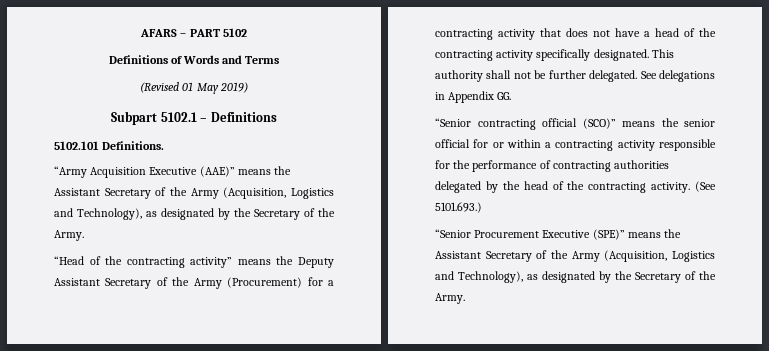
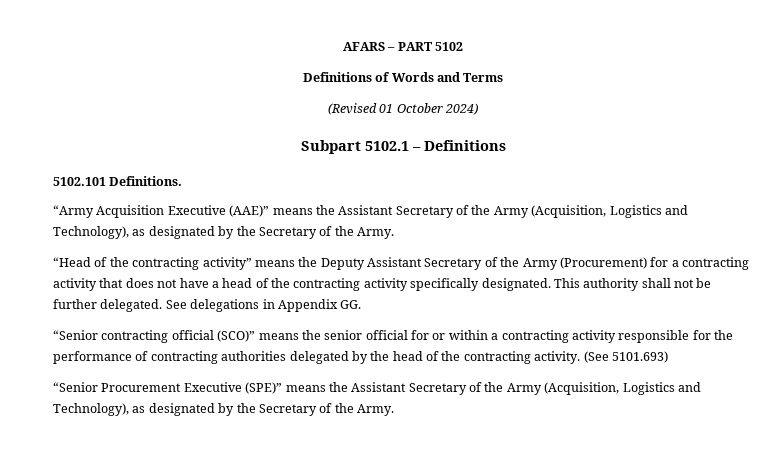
[196,82,248,94] May 2019) -> [396,103,479,115] October 2024)
[435,202,482,213] 5101.693.) -> [611,351,668,363] 5101.693)

